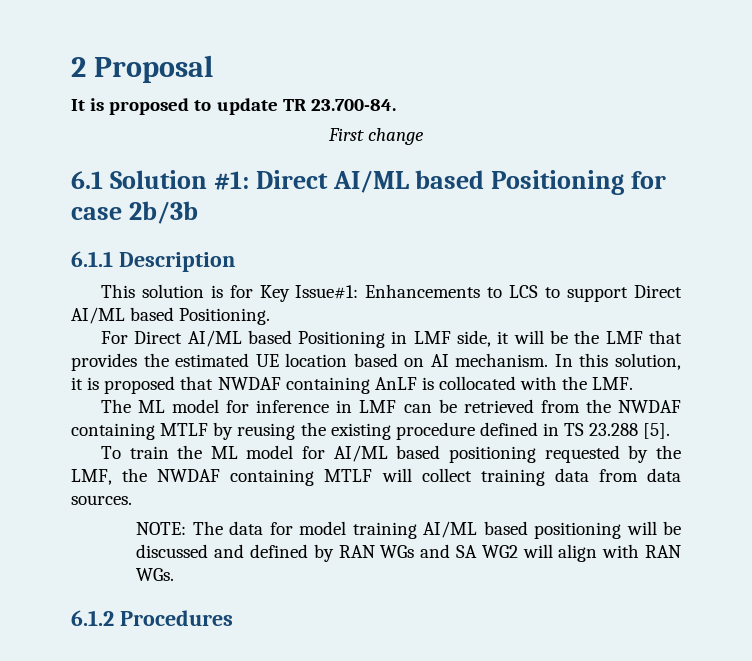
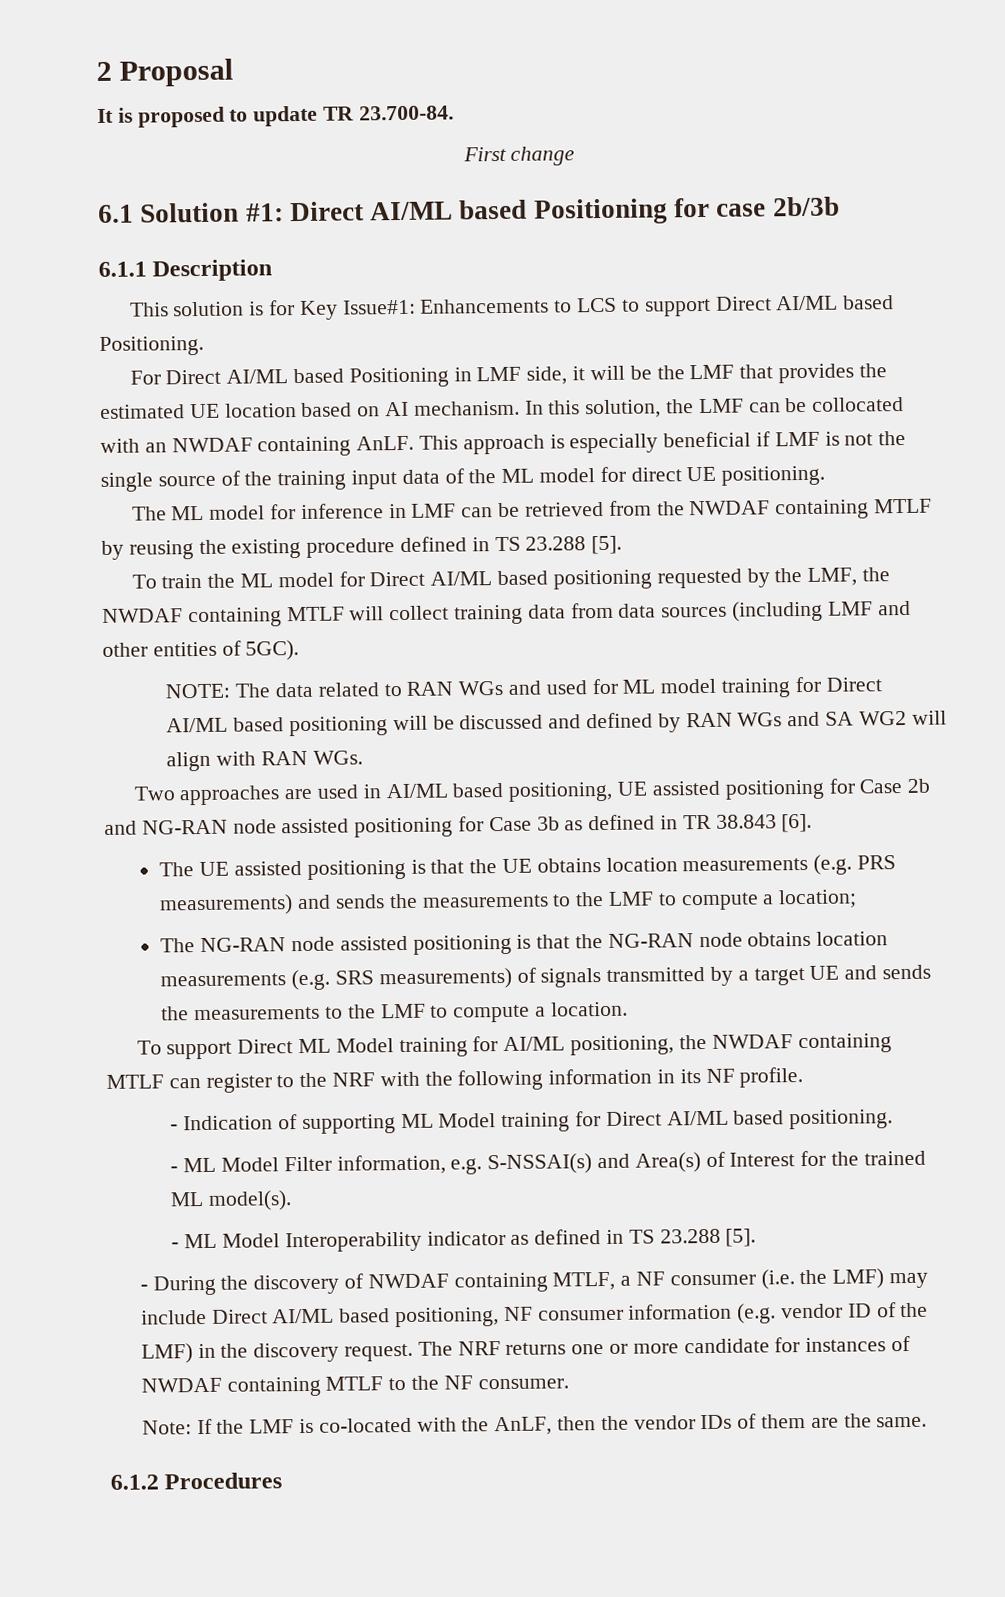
[71,376,634,394] it is proposed that NWDAF containing AnLF is collocated with the LMF. -> [666,396,905,414] [100,430,907,457] [100,465,826,492] the LMF can be collocated with an NWDAF containing AnLF. This approach is especially beneficial if LMF is not the single source of the training input data of the ML model for direct UE positioning.
(326, 452) none -> [369,571,426,587] Direct
[71,495,132,505] [136,521,417,539] sources. // NOTE: The data for model training -> [661,600,911,622] [102,640,300,661] [165,676,882,699] sources (including LMF and other entities of 5GC). // NOTE: The data related to RAN WGs and used for ML model training for Direct
(175, 574) none -> [133,778,931,806] [104,813,813,838] [159,854,897,880] [159,889,858,916] [160,931,889,955] [160,964,932,991] [161,1001,628,1023] [136,1033,892,1060] [106,1067,804,1093] [170,1109,894,1135] [170,1150,926,1175] [170,1190,293,1211] [171,1228,757,1253] [139,1268,928,1296] [140,1302,929,1328] [140,1335,911,1364] [140,1375,569,1397] [141,1413,928,1436] // Two approaches are used in AI/ML based positioning, UE assisted positioning for Case 2b and NG-RAN node assisted positioning for Case 3b as defined in TR 38.843 [6]. // The UE assisted positioning is that the UE obtains location measurements (e.g. PRS measurements) and sends the measurements to the LMF to compute a location; // The NG-RAN node assisted positioning is that the NG-RAN node obtains location measurements (e.g. SRS measurements) of signals transmitted by a target UE and sends the measurements to the LMF to compute a location. // To support Direct ML Model training for AI/ML positioning, the NWDAF containing MTLF can register to the NRF with the following information in its NF profile. // - Indication of supporting ML Model training for Direct AI/ML based positioning. // - ML Model Filter information, e.g. S-NSSAI(s) and Area(s) of Interest for the trained ML model(s). // - ML Model Interoperability indicator as defined in TS 23.288 [5]. // - During the discovery of NWDAF containing MTLF, a NF consumer (i.e. the LMF) may include Direct AI/ML based positioning, NF consumer information (e.g. vendor ID of the LMF) in the discovery request. The NRF returns one or more candidate for instances of NWDAF containing MTLF to the NF consumer. // Note: If the LMF is co-located with the AnLF, then the vendor IDs of them are the same.

